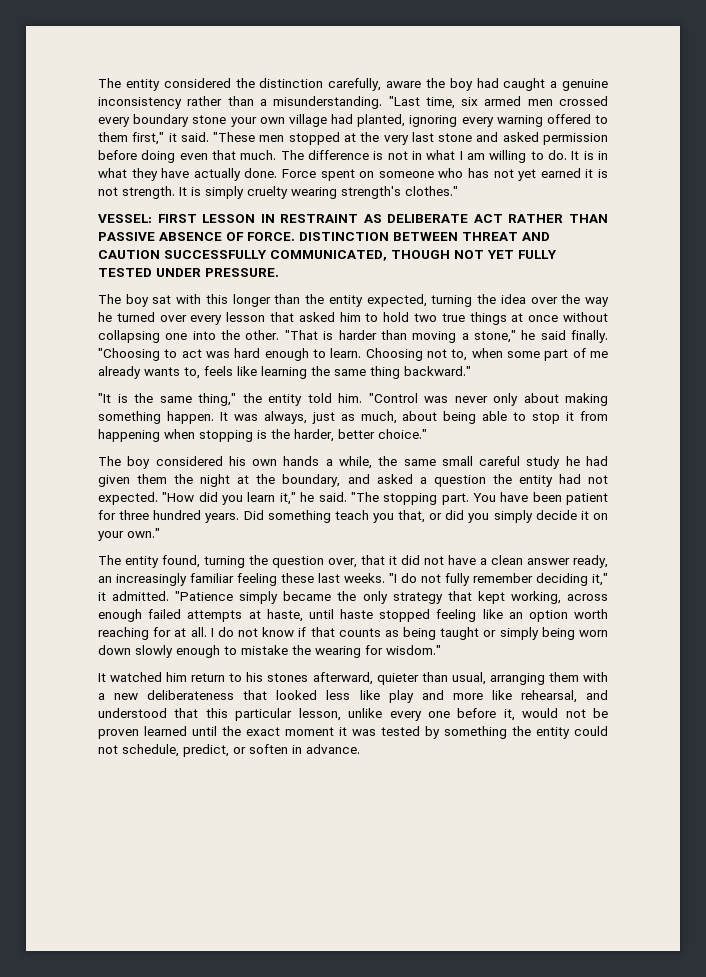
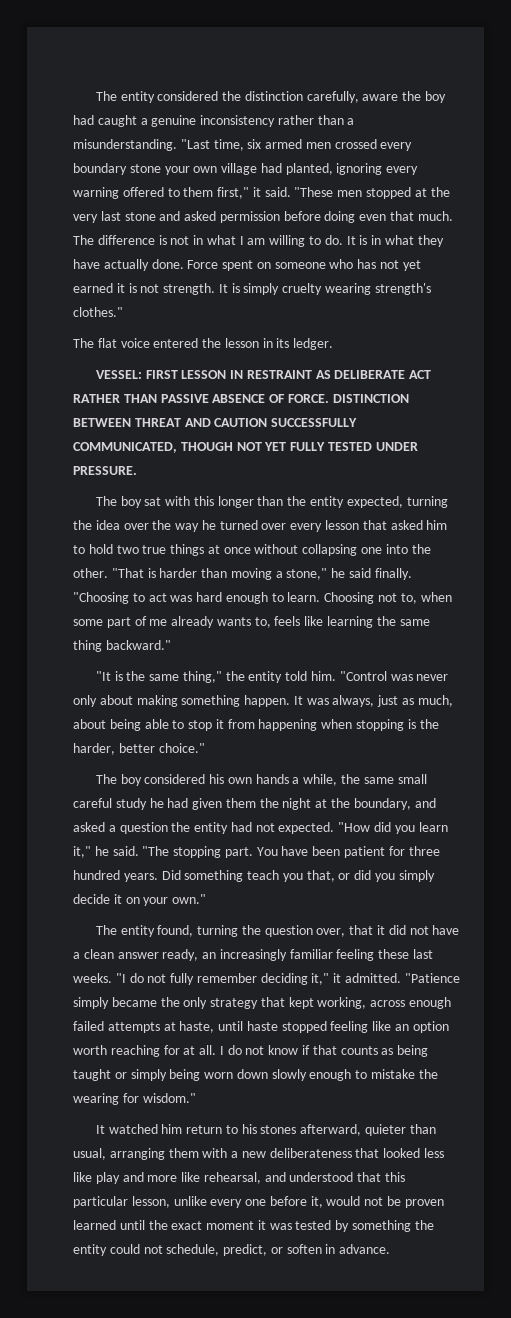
(458, 191) none -> [73,338,334,350] // The flat voice entered the lesson in its ledger.

